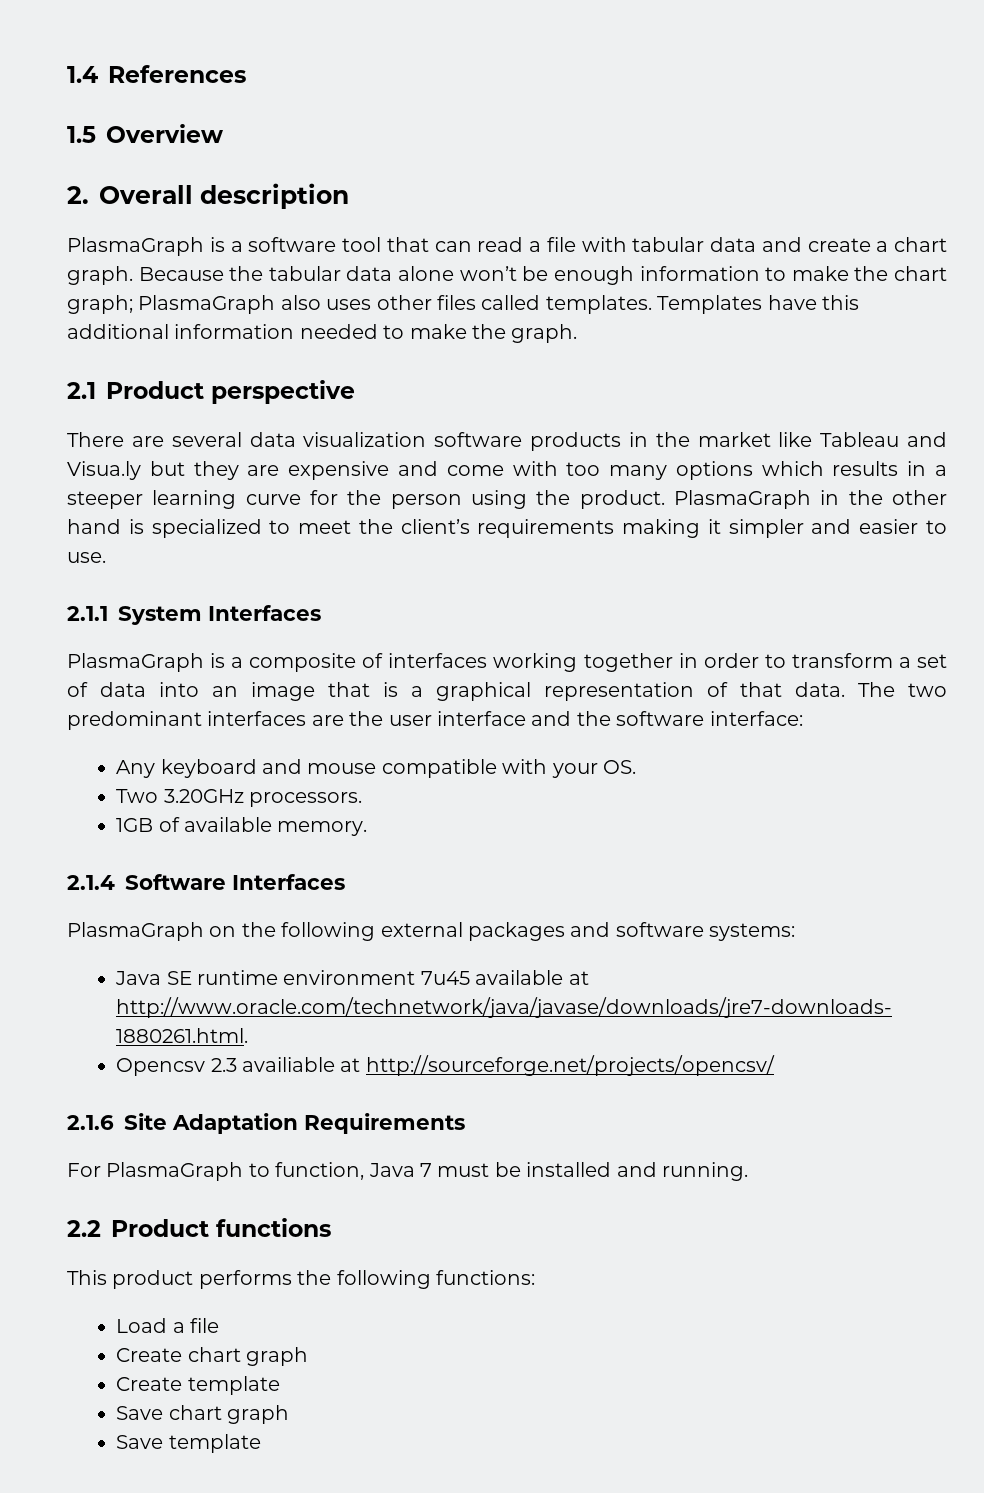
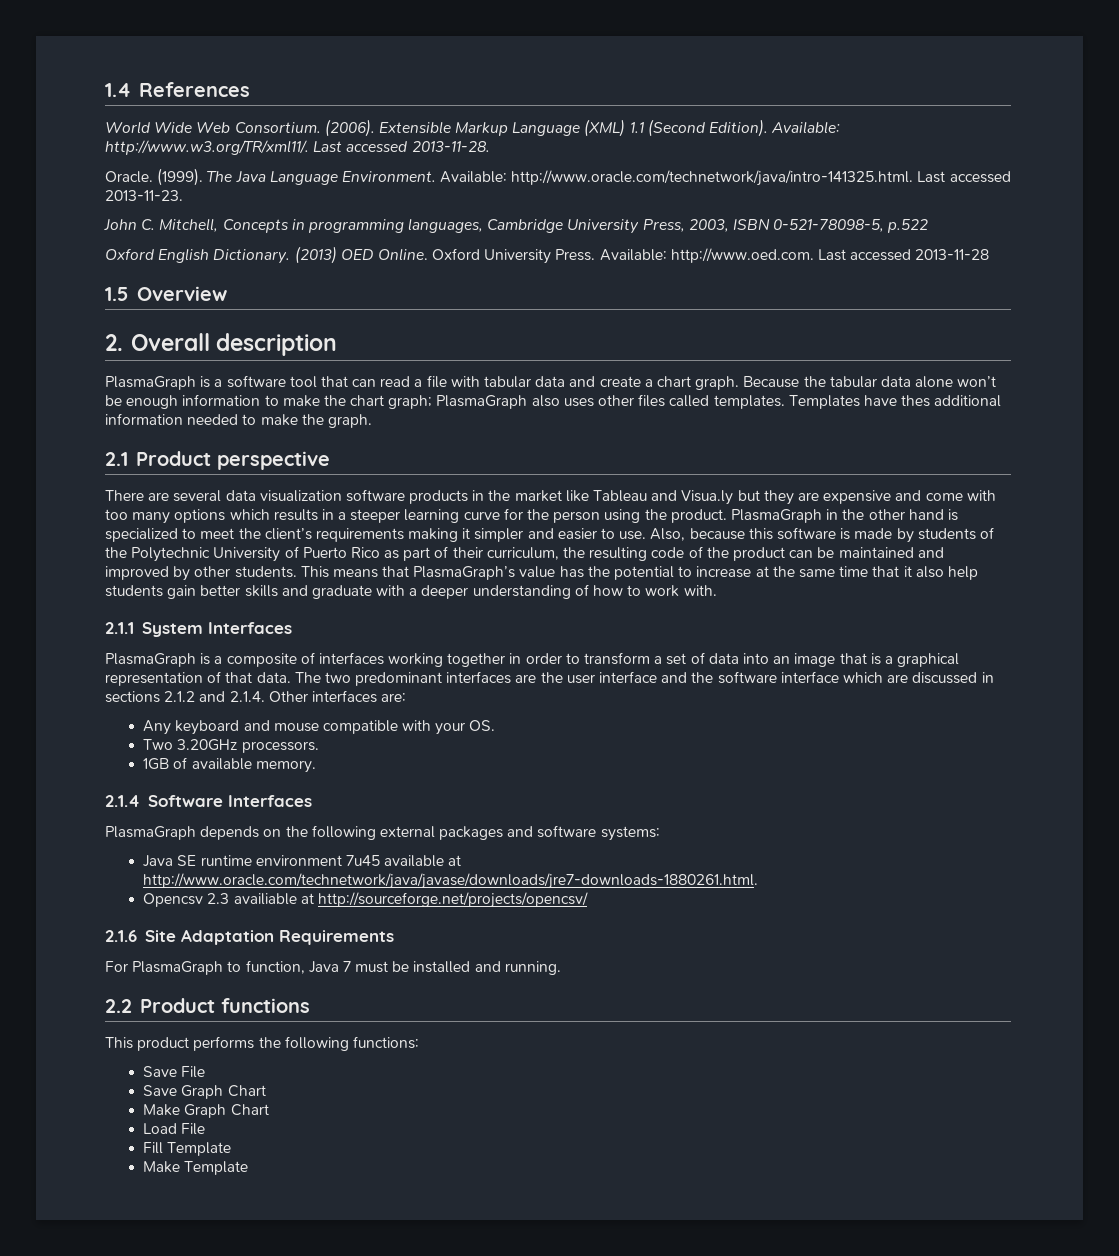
(246, 74) none -> [105,119,841,137] [105,140,490,155] [105,168,1011,186] [105,190,183,201] [104,218,929,234] [105,246,990,264] // World Wide Web Consortium. (2006). Extensible Markup Language (XML) 1.1 (Second Edition). Available: http://www.w3.org/TR/xml11/. Last accessed 2013-11-28. // Oracle. (1999). The Java Language Environment. Available: http://www.oracle.com/technetwork/java/intro-141325.html. Last accessed 2013-11-23. // John C. Mitchell, Concepts in programming languages, Cambridge University Press, 2003, ISBN 0-521-78098-5, p.522 // Oxford English Dictionary. (2013) OED Online. Oxford University Press. Available: http://www.oed.com. Last accessed 2013-11-28
[821,295,859,310] this -> [901,395,931,407] thes
(106, 557) none -> [650,527,994,543] [105,546,944,562] [105,566,978,581] [105,584,717,599] Also, because this software is made by students of the Polytechnic University of Puerto Rico as part of their curriculum, the resulting code of the product can be maintained and improved by other students. This means that PlasmaGraph’s value has the potential to increase at the same time that it also help students gain better skills and graduate with a deeper understanding of how to work with.
[709,711,803,726] interface: -> [780,671,994,684] [105,690,407,703] interface which are discussed in sections 2.1.2 and 2.1.4. Other interfaces are:
(204, 931) none -> [200,826,260,840] depends
[116,1318,220,1333] [116,1347,309,1366] [116,1376,280,1395] [116,1405,290,1424] [116,1434,261,1453] Load a file // Create chart graph // Create template // Save chart graph // Save template -> [143,1066,206,1078] [143,1085,266,1099] [143,1104,269,1118] [143,1123,206,1135] [143,1142,232,1156] [143,1161,249,1175] Save File // Save Graph Chart // Make Graph Chart // Load File // Fill Template // Make Template

